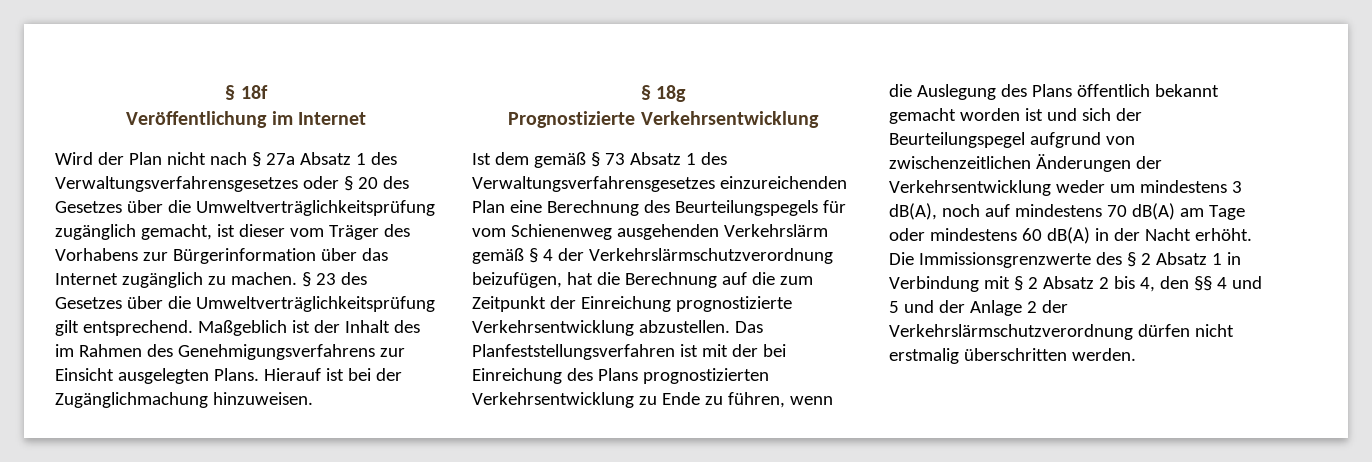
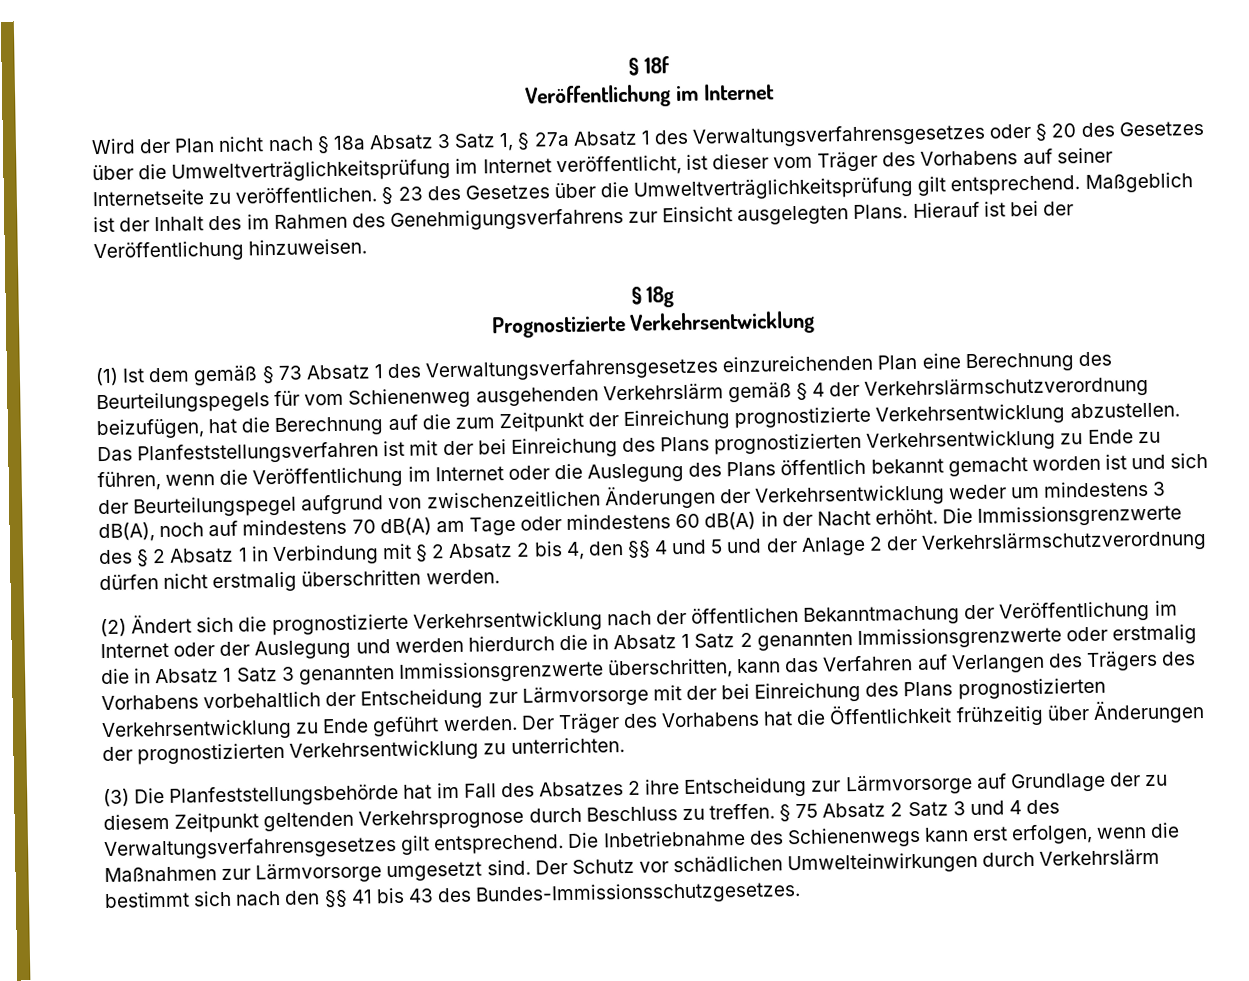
(261, 159) none -> [332,132,531,152] 18a Absatz 3 Satz 1, §
[55,224,212,240] zugänglich gemacht, -> [455,154,682,177] im Internet veröffentlicht,
[142,248,388,264] [55,272,297,288] zur Bürgerinformation über das Internet zugänglich zu machen. -> [1022,147,1113,165] [92,186,378,207] auf seiner Internetseite zu veröffentlichen.
[55,392,208,408] Zugänglichmachung -> [93,240,244,263] Veröffentlichung
(819, 119) none -> [95,367,119,387] (1)
(912, 90) none -> [252,463,583,489] Veröffentlichung im Internet oder die
(1136, 354) none -> [100,600,1178,638] [100,624,1198,660] [101,650,1197,685] [101,677,1106,711] [101,700,1205,742] [102,737,625,765] [103,772,1169,808] [103,799,1061,833] [103,822,1181,861] [104,848,1161,884] [104,881,802,909] // (2) Ändert sich die prognostizierte Verkehrsentwicklung nach der öffentlichen Bekanntmachung der Veröffentlichung im Internet oder der Auslegung und werden hierdurch die in Absatz 1 Satz 2 genannten Immissionsgrenzwerte oder erstmalig die in Absatz 1 Satz 3 genannten Immissionsgrenzwerte überschritten, kann das Verfahren auf Verlangen des Trägers des Vorhabens vorbehaltlich der Entscheidung zur Lärmvorsorge mit der bei Einreichung des Plans prognostizierten Verkehrsentwicklung zu Ende geführt werden. Der Träger des Vorhabens hat die Öffentlichkeit frühzeitig über Änderungen der prognostizierten Verkehrsentwicklung zu unterrichten. // (3) Die Planfeststellungsbehörde hat im Fall des Absatzes 2 ihre Entscheidung zur Lärmvorsorge auf Grundlage der zu diesem Zeitpunkt geltenden Verkehrsprognose durch Beschluss zu treffen. § 75 Absatz 2 Satz 3 und 4 des Verwaltungsverfahrensgesetzes gilt entsprechend. Die Inbetriebnahme des Schienenwegs kann erst erfolgen, wenn die Maßnahmen zur Lärmvorsorge umgesetzt sind. Der Schutz vor schädlichen Umwelteinwirkungen durch Verkehrslärm bestimmt sich nach den §§ 41 bis 43 des Bundes-Immissionsschutzgesetzes.

